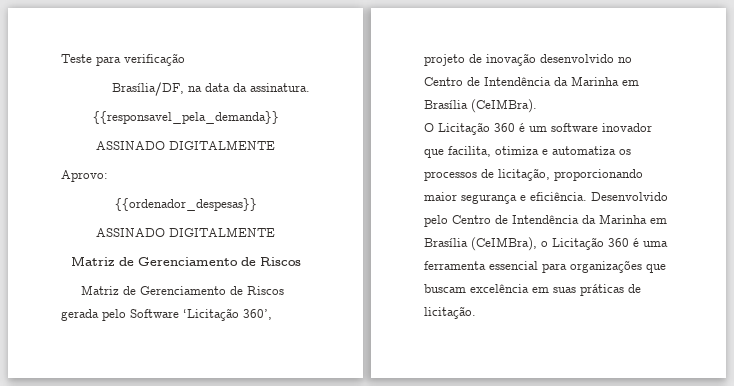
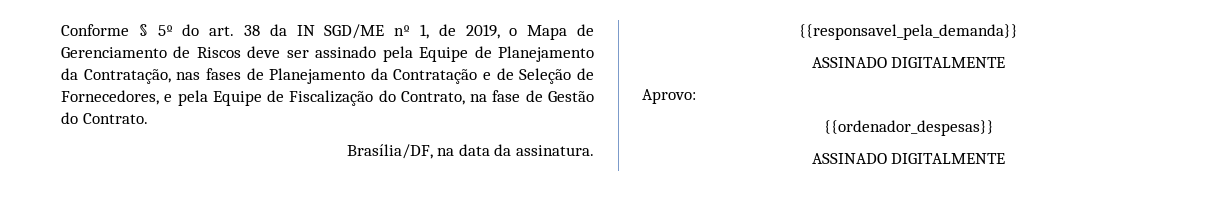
[61,53,185,66] Teste para verificação -> [61,24,595,40] [61,46,594,62] [61,68,594,84] [61,90,594,106] [61,112,148,124] Conforme § 5º do art. 38 da IN SGD/ME nº 1, de 2019, o Mapa de Gerenciamento de Riscos deve ser assinado pela Equipe de Planejamento da Contratação, nas fases de Planejamento da Contratação e de Seleção de Fornecedores, e pela Equipe de Fiscalização do Contrato, na fase de Gestão do Contrato.
[70,256,301,266] [80,285,284,295] [61,308,272,321] [424,53,632,66] [424,76,639,86] [424,99,537,113] [424,122,652,135] [424,146,631,158] [424,168,643,181] [424,192,668,204] [424,214,667,227] [424,237,668,251] [424,260,666,273] [424,284,641,296] [424,306,476,319] // Matriz de Gerenciamento de Riscos // Matriz de Gerenciamento de Riscos gerada pelo Software ‘Licitação 360’, projeto de inovação desenvolvido no Centro de Intendência da Marinha em Brasília (CeIMBra). // O Licitação 360 é um software inovador que facilita, otimiza e automatiza os processos de licitação, proporcionando maior segurança e eficiência. Desenvolvido pelo Centro de Intendência da Marinha em Brasília (CeIMBra), o Licitação 360 é uma ferramenta essencial para organizações que buscam excelência em suas práticas de licitação. -> (1006, 158) none

